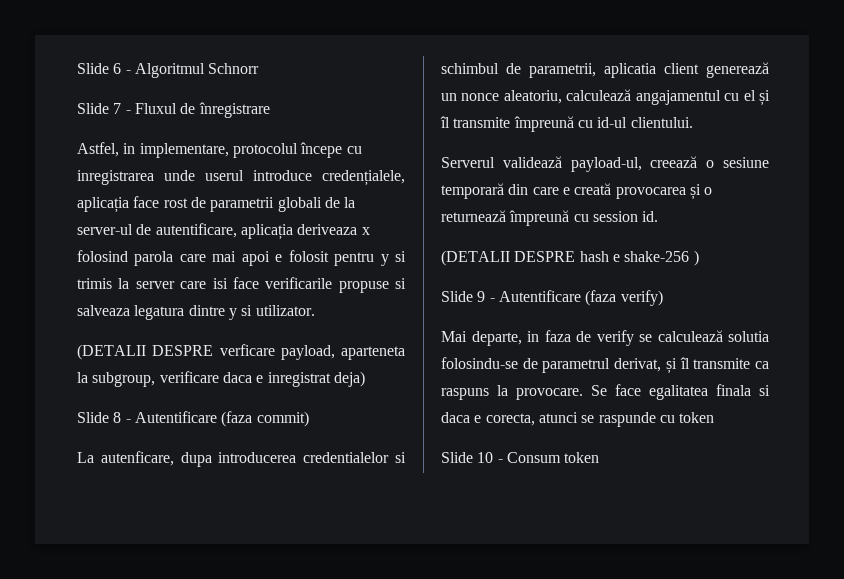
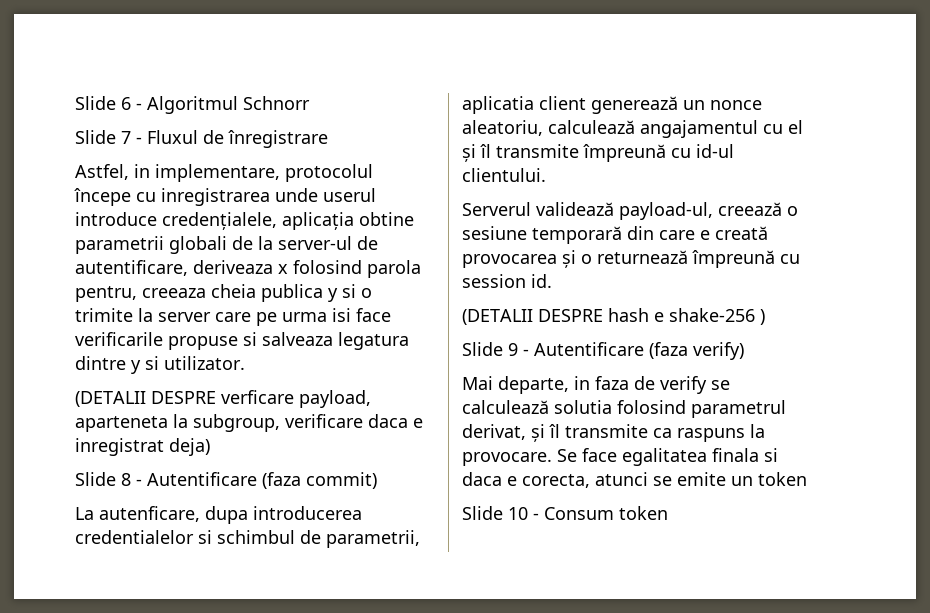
[133,196,206,208] face rost de -> [359,212,414,226] obtine
[240,224,293,240] aplicația -> (188, 268) none
[179,250,407,266] [77,278,112,289] care mai apoi e folosit pentru y si trimis -> [75,284,372,302] [75,308,133,322] pentru, creeaza cheia publica y si o trimite
(207, 285) none -> [256,312,327,326] pe urma
[441,357,538,369] folosindu-se de -> [617,400,686,414] folosind
[598,412,675,427] raspunde cu -> [677,472,753,486] emite un

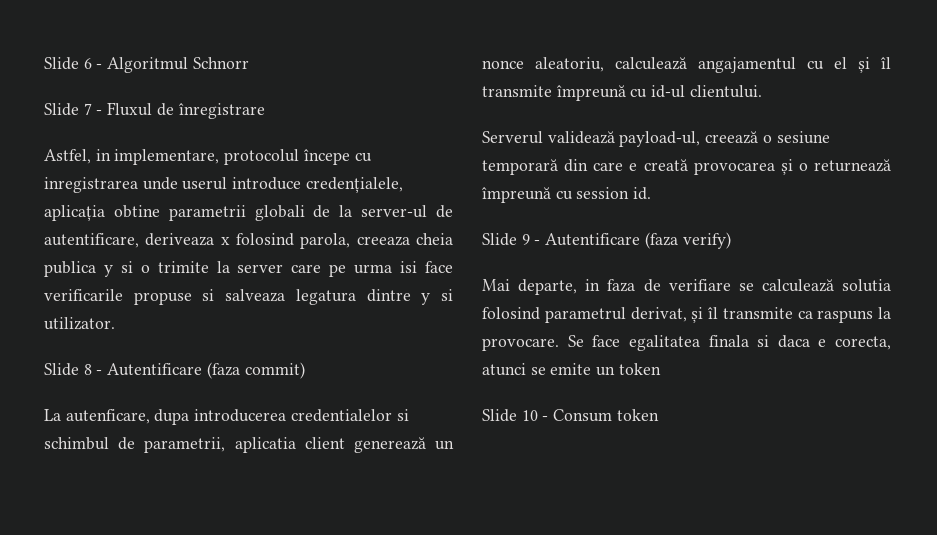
[367,260,421,278] [75,286,137,302] parola pentru, -> [300,233,351,249] parola,
[75,390,371,408] [75,414,423,432] [75,438,210,456] // (DETALII DESPRE verficare payload, aparteneta la subgroup, verificare daca e inregistrat deja) -> (115, 323) none
[462,308,765,325] // (DETALII DESPRE hash e shake-256 ) -> (652, 193) none
[660,376,707,394] verify -> [668,279,731,291] verifiare

